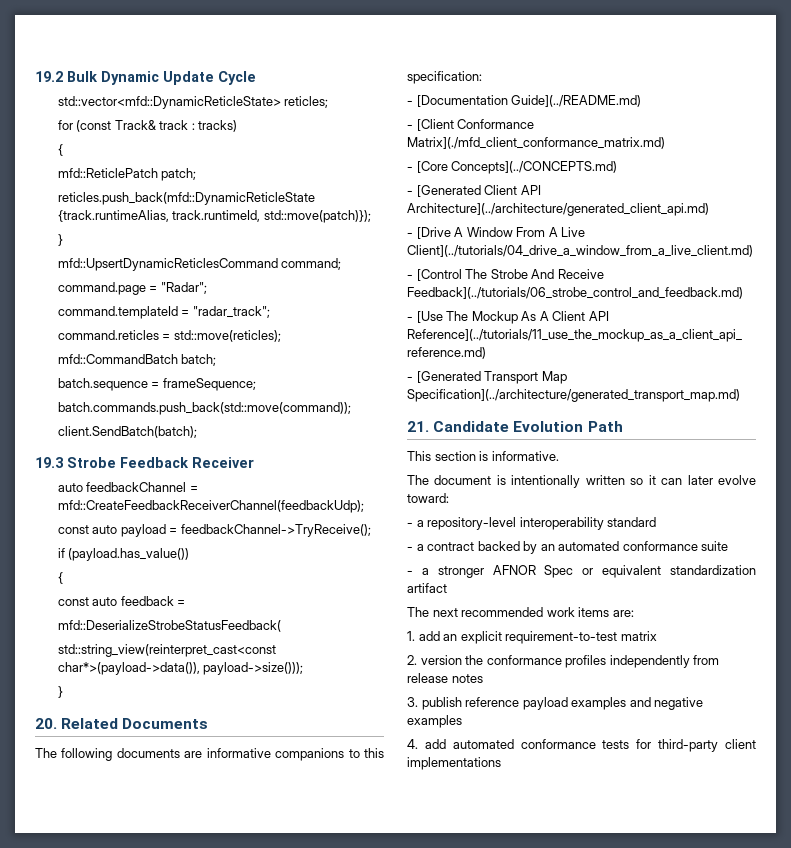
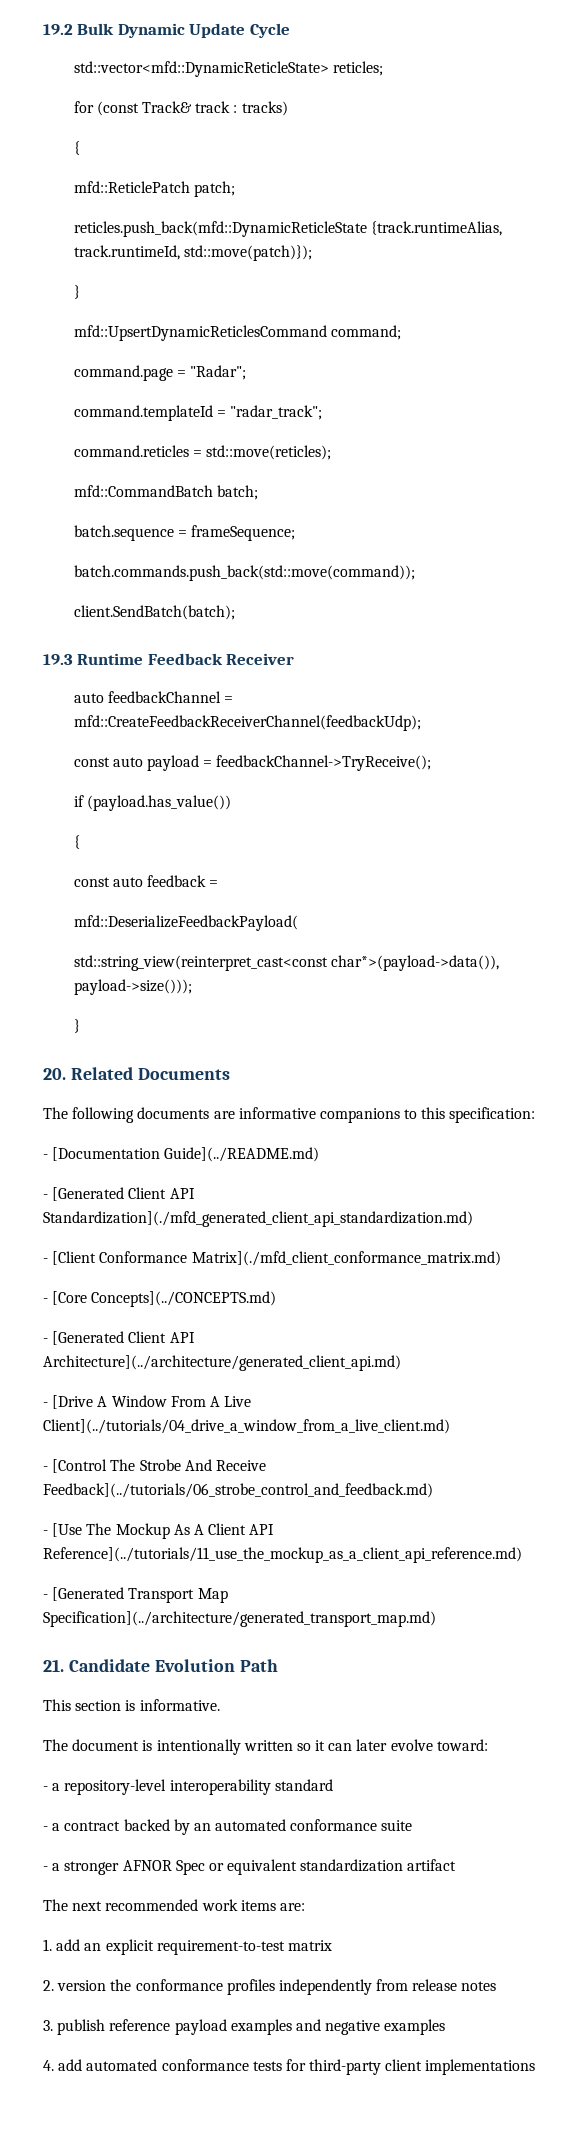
[67,457,116,468] Strobe -> [77,653,144,665] Runtime
[57,620,281,632] mfd::DeserializeStrobeStatusFeedback( -> [73,915,298,931] mfd::DeserializeFeedbackPayload(
(642, 101) none -> [43,1187,195,1201] [43,1211,473,1227] // - [Generated Client API Standardization](./mfd_generated_client_api_standardization.md)

